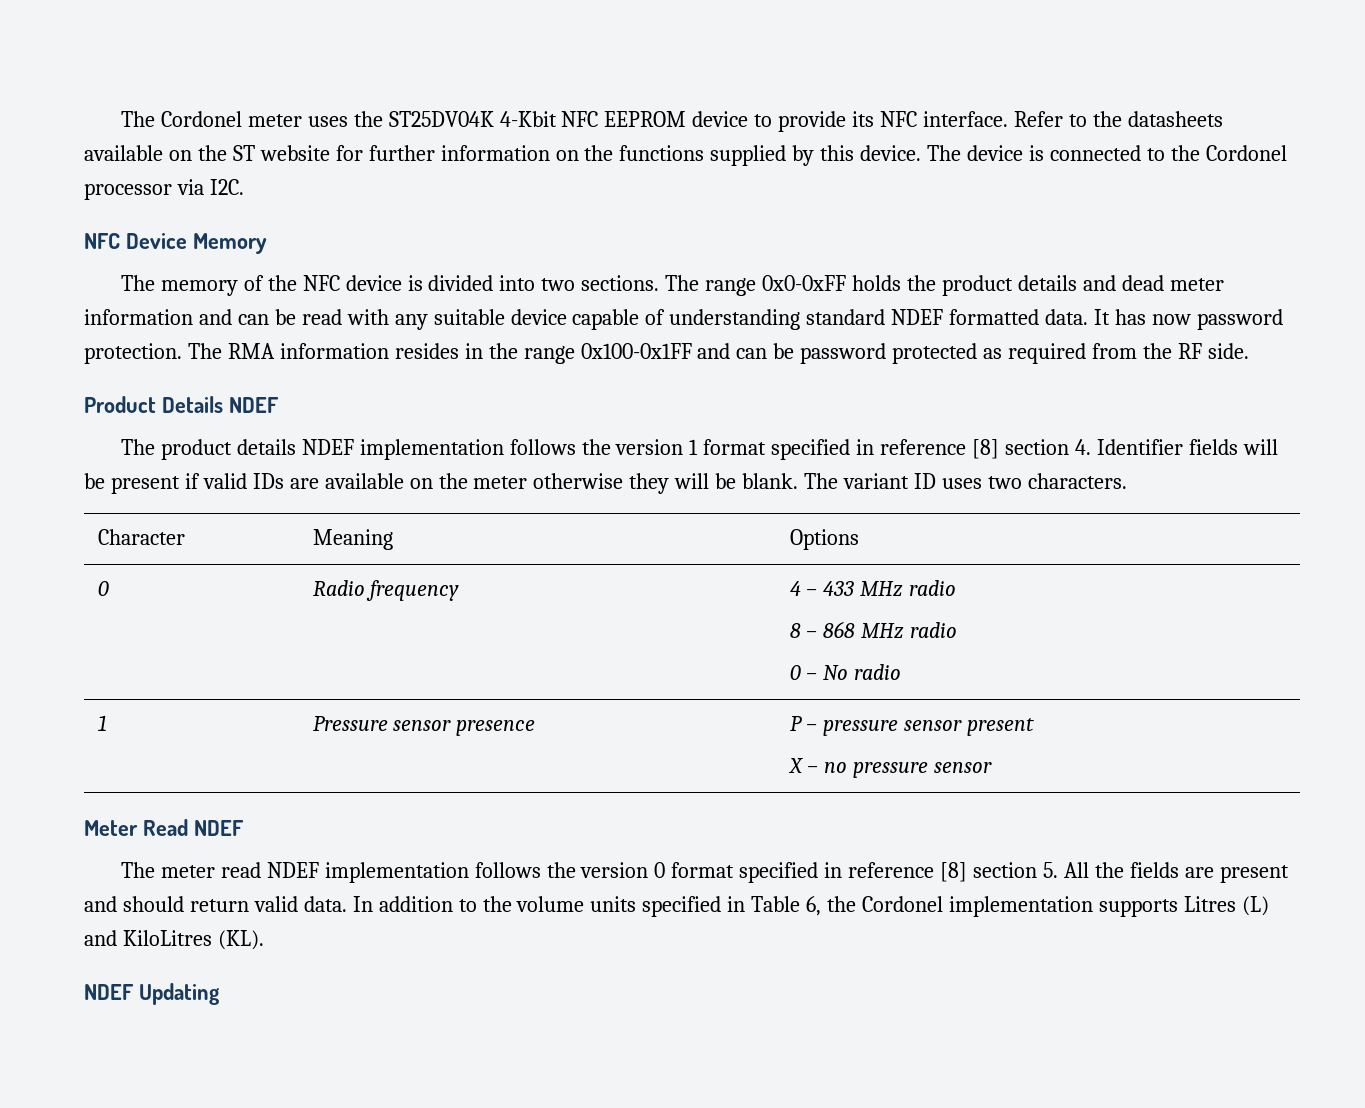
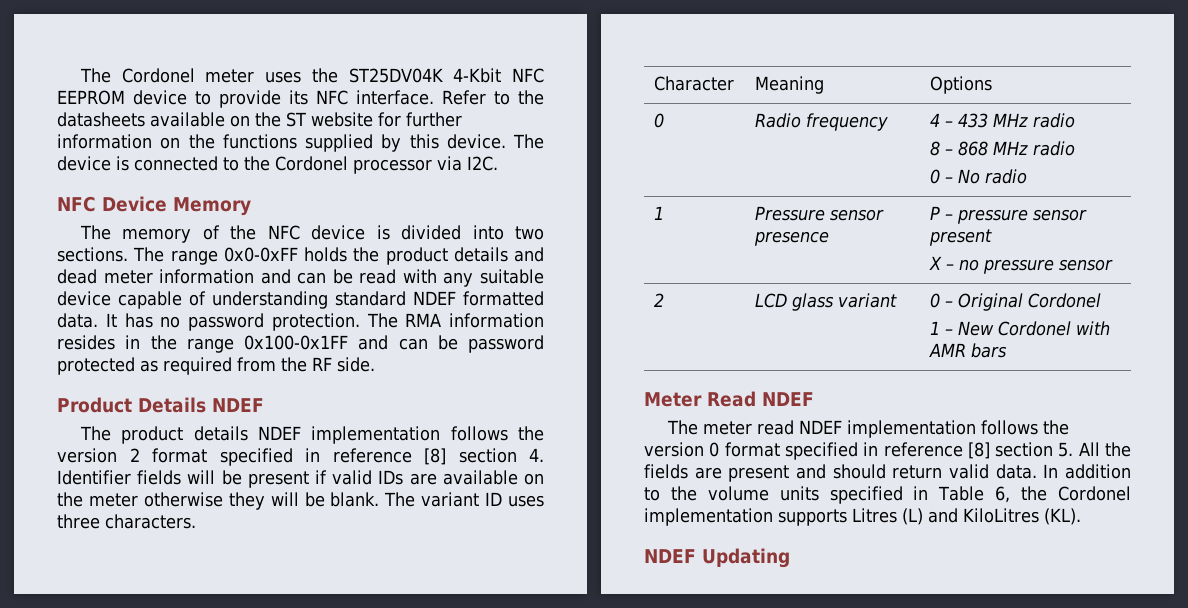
[1151,314,1191,325] now -> [160,316,181,328] no
[689,439,699,455] 1 -> [129,448,140,462] 2
[987,476,1022,489] two -> [57,514,100,529] three
(993, 767) none -> [654,293,665,307] [755,293,898,311] [930,293,1102,311] [930,321,1111,336] [929,343,1008,358] // 2 | LCD glass variant | 0 – Original Cordonel // 1 – New Cordonel with AMR bars

